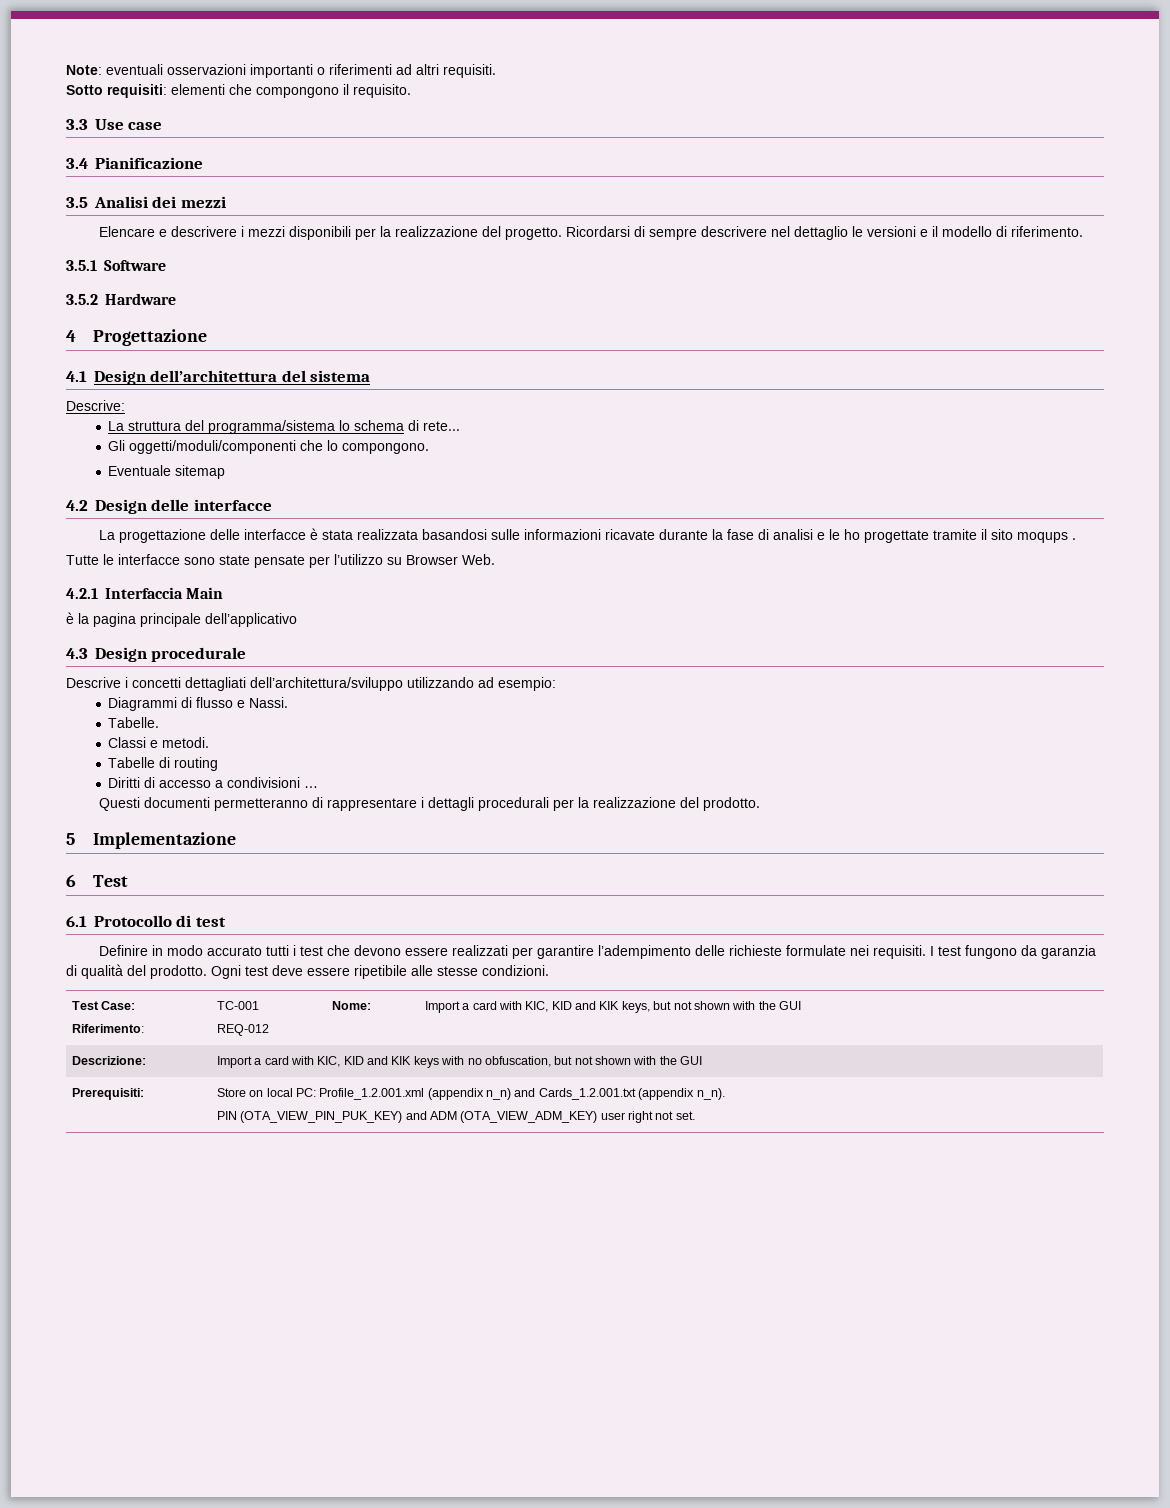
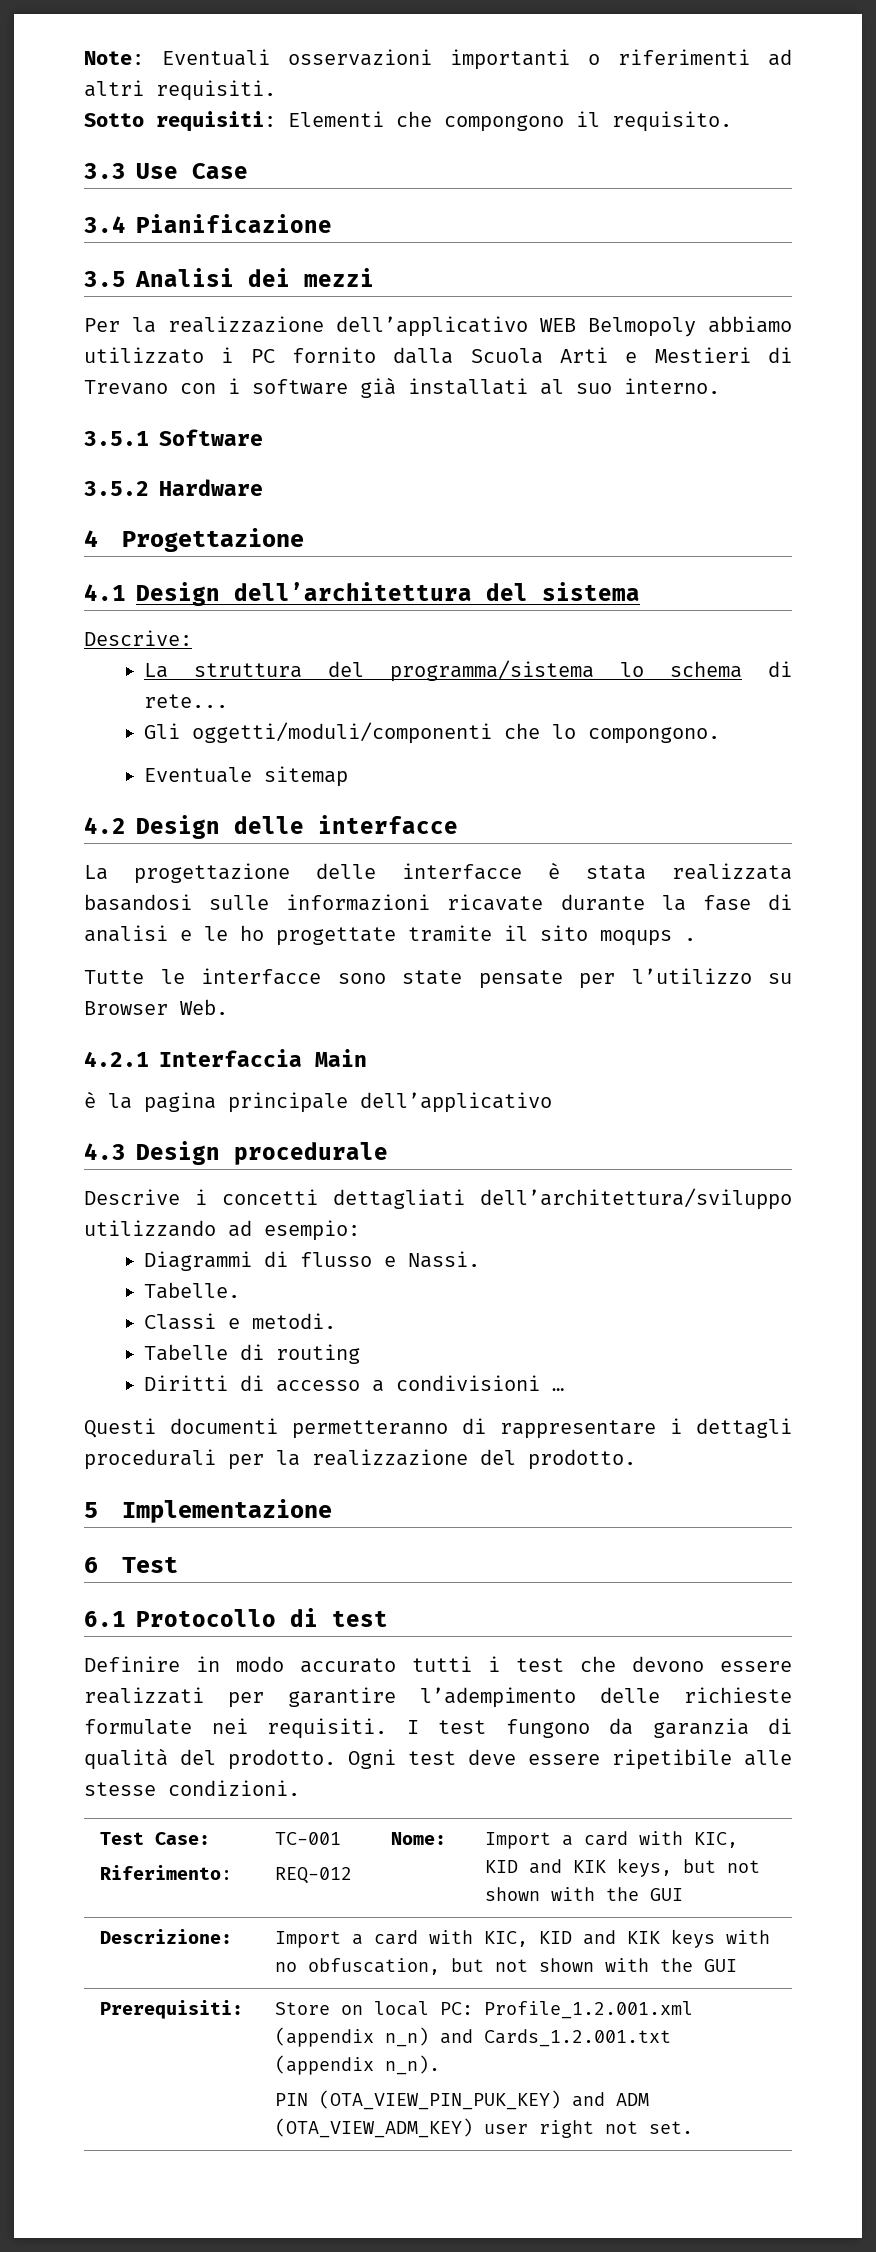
[106,64,163,75] eventuali -> [162,49,270,66] Eventuali
[171,84,225,95] elementi -> [288,111,384,127] Elementi
[128,122,163,130] case -> [192,163,248,179] Case
[99,226,1084,240] Elencare e descrivere i mezzi disponibili per la realizzazione del progetto. Ricordarsi di sempre descrivere nel dettaglio le versioni e il modello di riferimento. -> [84,316,792,337] [84,347,793,364] [84,377,720,398] Per la realizzazione dell’applicativo WEB Belmopoly abbiamo utilizzato i PC fornito dalla Scuola Arti e Mestieri di Trevano con i software già installati al suo interno.

